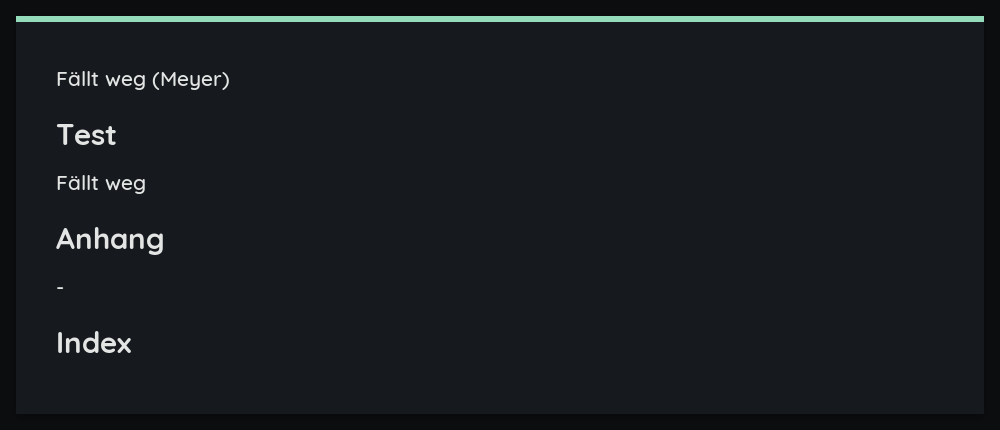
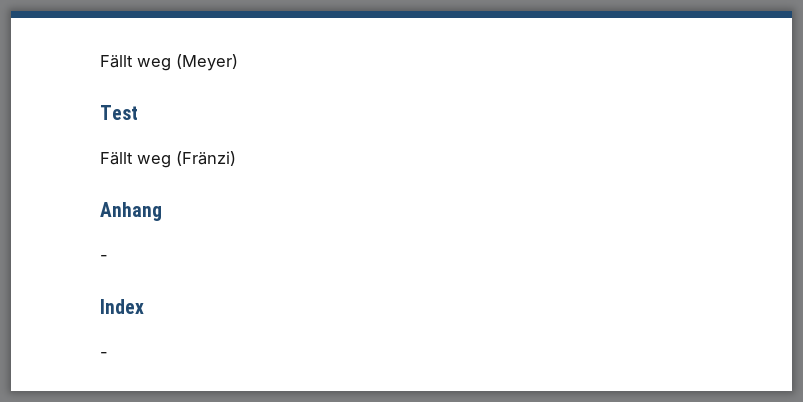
(146, 186) none -> [176,151,236,166] (Fränzi)
(131, 342) none -> [100,352,108,358] // -

